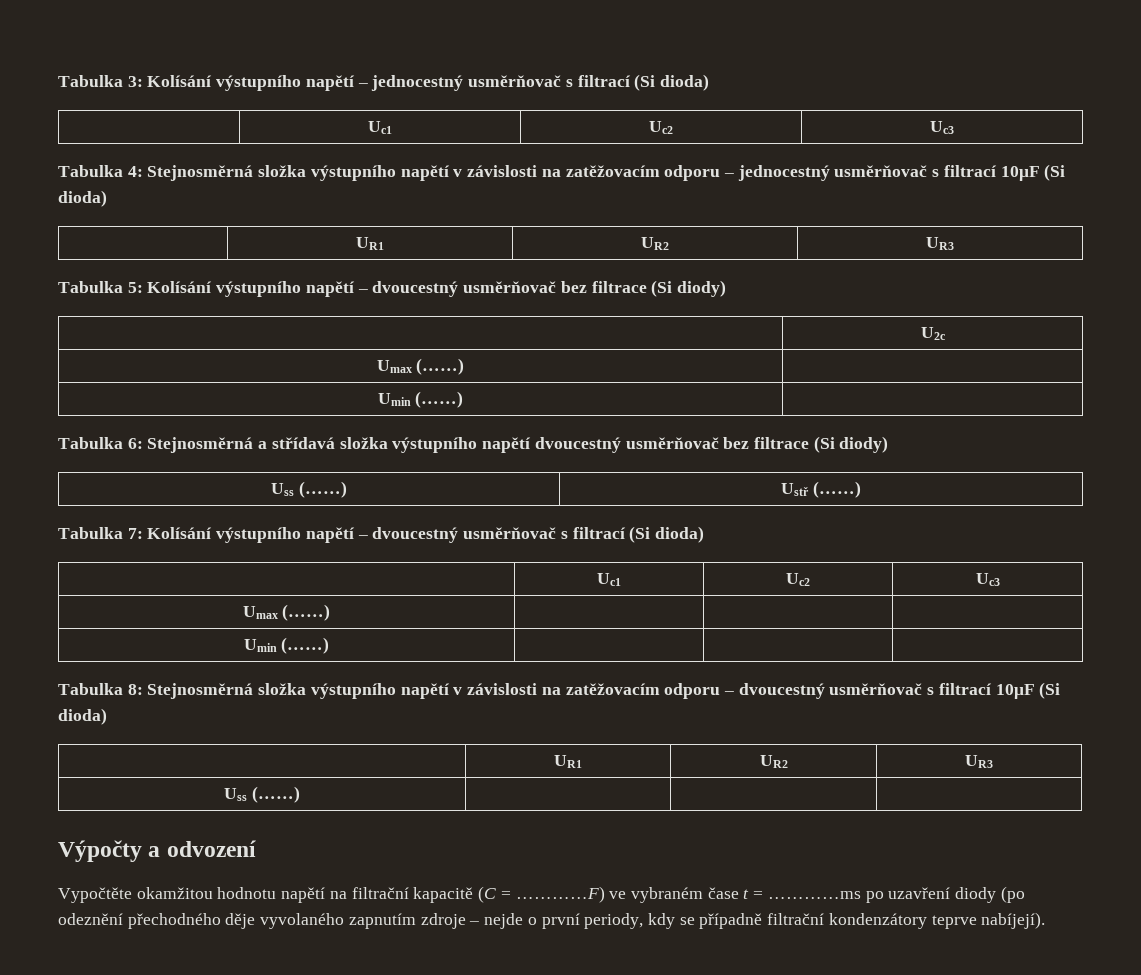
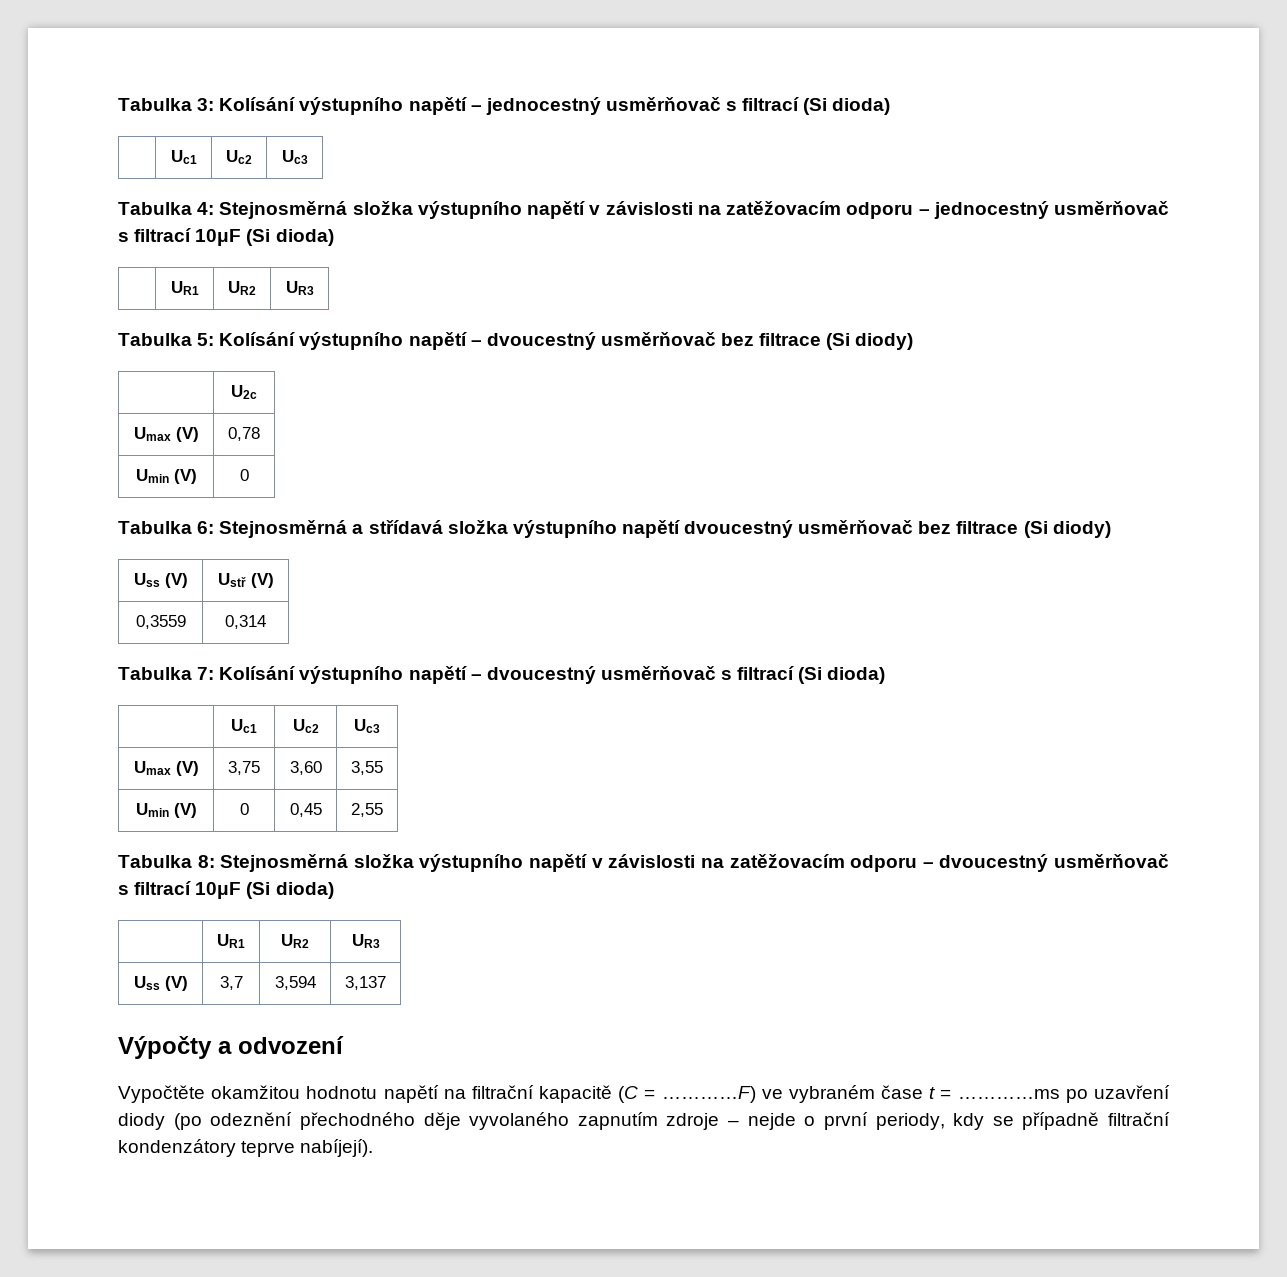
[416,358,465,375] [377,391,464,408] (……) | // Umin (……) | -> [175,427,199,442] [228,427,260,441] [135,469,197,484] [239,469,249,481] (V) | 0,78 // Umin (V) | 0
[298,481,347,498] (……) -> [164,573,188,588] (V)
[812,481,861,498] (……) -> [250,573,274,588] [135,615,186,629] [225,615,266,629] (V) // 0,3559 | 0,314
[282,604,331,621] [243,637,330,654] (……) | | | // Umin (……) | | | -> [175,761,199,776] [228,761,260,775] [289,761,322,775] [351,761,383,775] [135,803,197,818] [239,803,249,815] [289,803,322,817] [351,803,383,817] (V) | 3,75 | 3,60 | 3,55 // Umin (V) | 0 | 0,45 | 2,55
[251,786,300,803] (……) | | | -> [164,976,188,991] [219,976,243,990] [274,976,316,990] [345,976,386,990] (V) | 3,7 | 3,594 | 3,137

